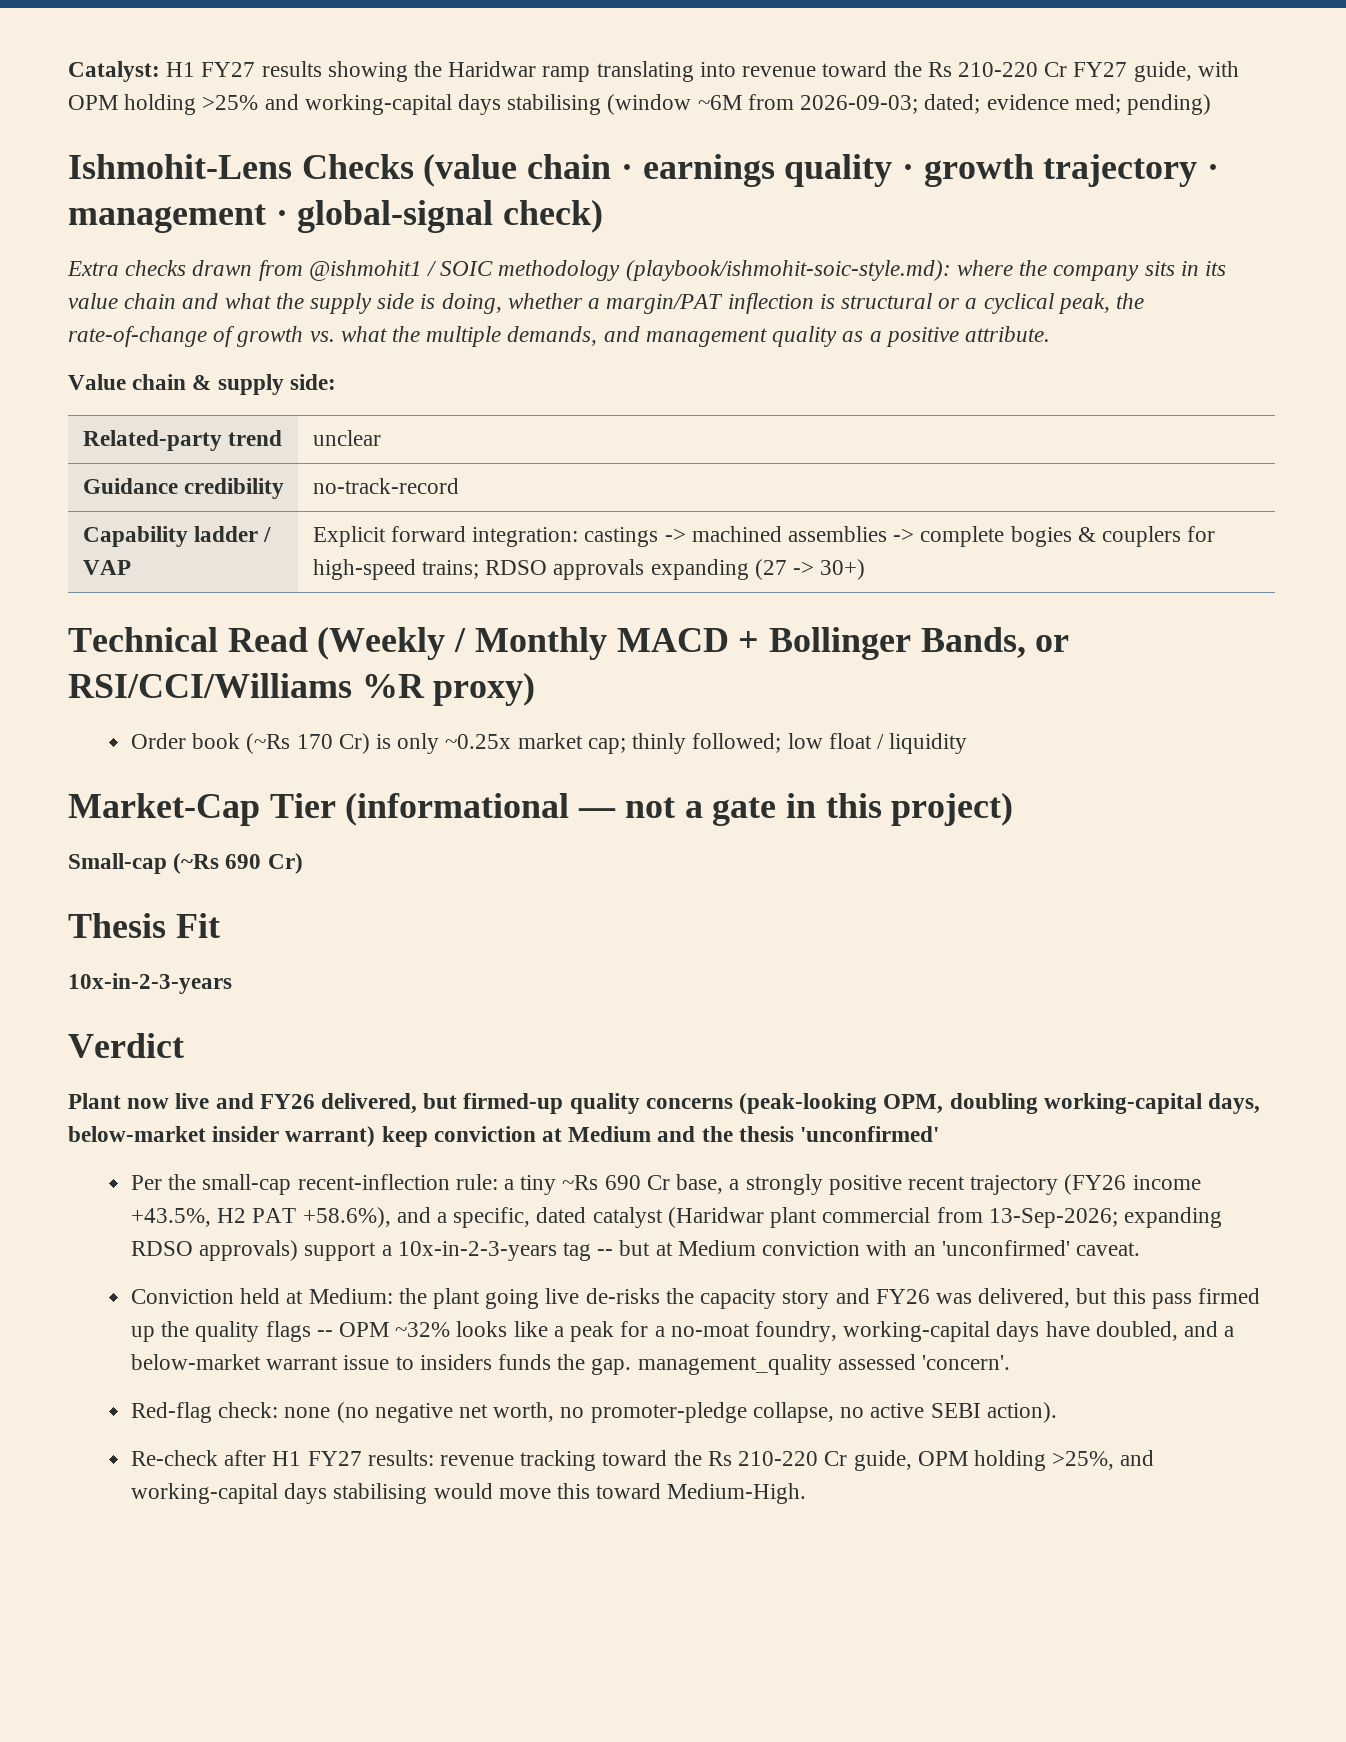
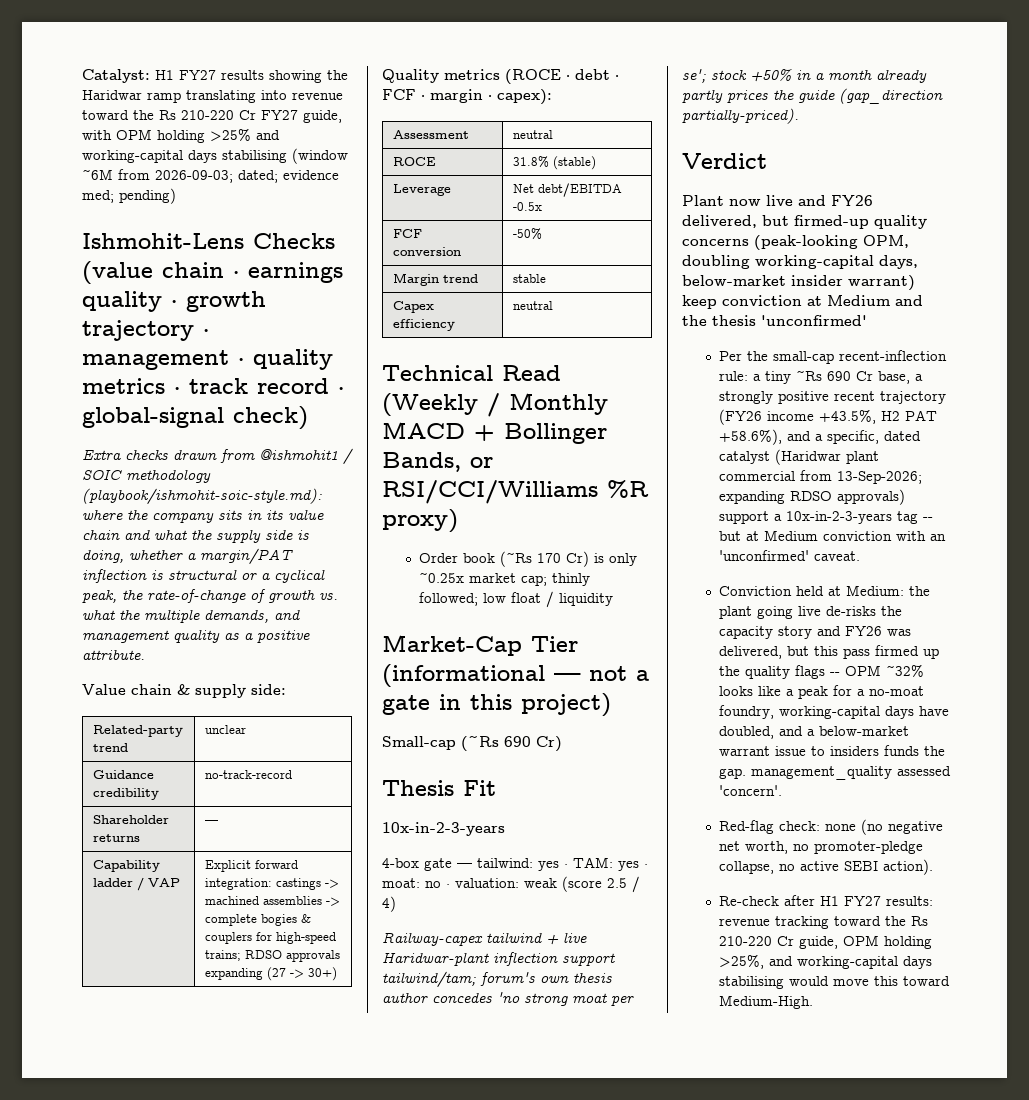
(288, 217) none -> [253,349,333,370] [82,378,344,394] quality metrics · track record ·
(459, 486) none -> [92,815,169,824] [92,834,140,842] [204,820,218,824] // Shareholder returns | —
(866, 569) none -> [382,69,619,84] [382,89,552,105] [392,130,469,139] [512,130,553,139] [392,157,436,166] [512,156,596,170] [392,184,451,196] [512,183,622,197] [512,202,542,211] [392,229,422,238] [392,247,461,256] [512,228,542,240] [392,273,478,286] [512,274,546,283] [392,301,434,313] [392,319,455,331] [512,301,553,310] // Quality metrics (ROCE · debt · FCF · margin · capex): // Assessment | neutral // ROCE | 31.8% (stable) // Leverage | Net debt/EBITDA -0.5x // FCF conversion | -50% // Margin trend | stable // Capex efficiency | neutral
(232, 983) none -> [382,857,648,871] [382,876,640,893] [382,896,396,912] [382,932,587,946] [382,952,615,966] [382,971,612,987] [382,992,634,1006] [682,69,927,83] [682,88,943,104] [682,108,799,124] // 4-box gate — tailwind: yes · TAM: yes · moat: no · valuation: weak (score 2.5 / 4) // Railway-capex tailwind + live Haridwar-plant inflection support tailwind/tam; forum's own thesis author concedes 'no strong moat per se'; stock +50% in a month already partly prices the guide (gap_direction partially-priced).

